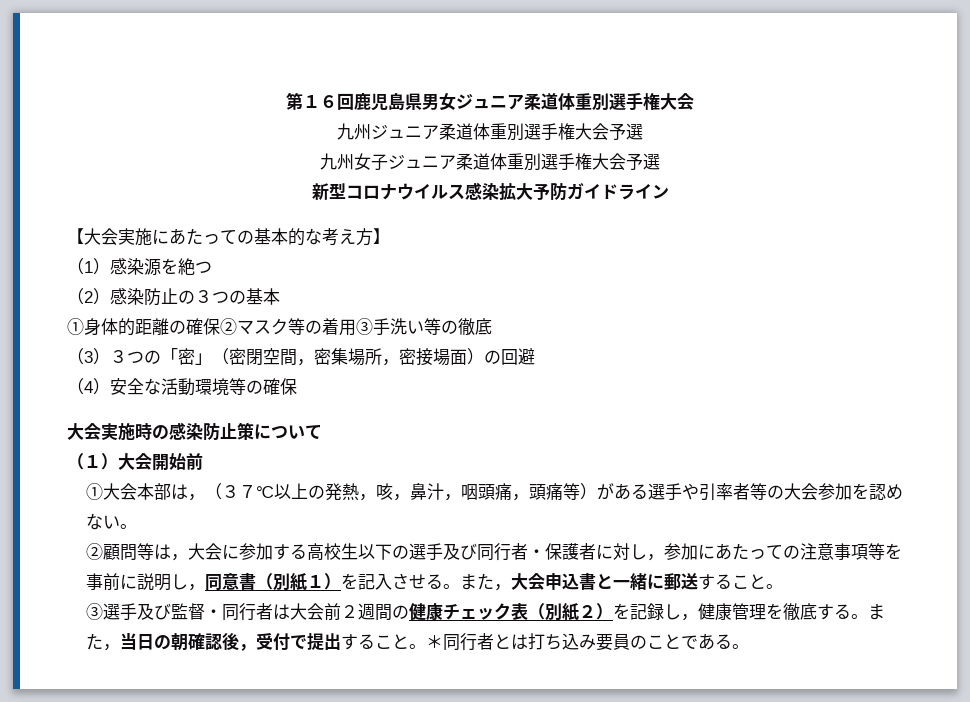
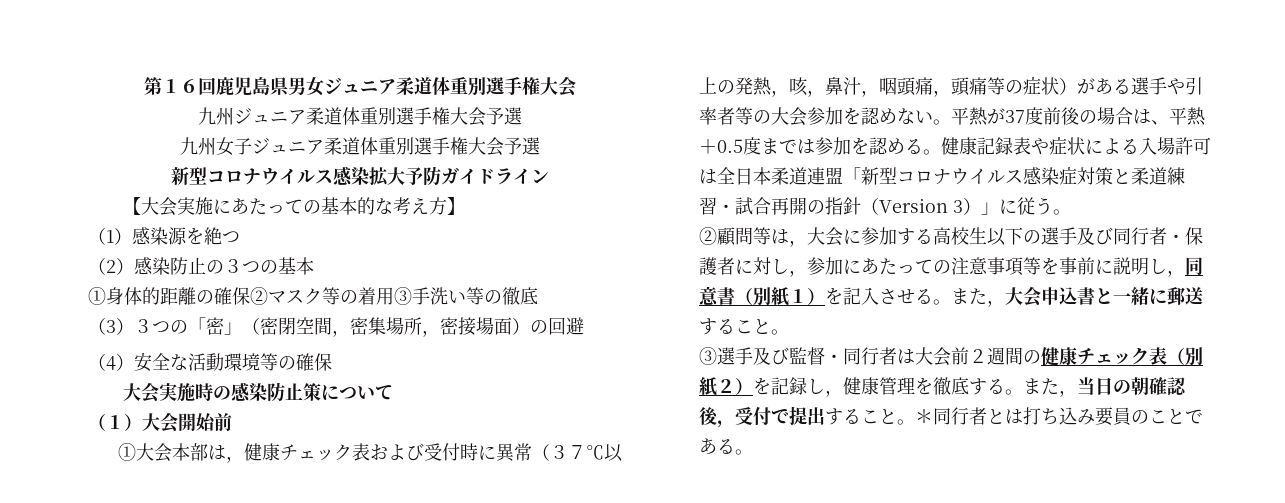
(206, 497) none -> [244,443,533,462] 健康チェック表および受付時に異常
(581, 491) none -> [1005,77,1060,95] の症状
(138, 526) none -> [951,107,1207,126] [699,137,1212,155] [699,167,1186,185] [699,197,1072,215] 平熱が37度前後の場合は、平熱＋0.5度までは参加を認める。健康記録表や症状による入場許可は全日本柔道連盟「新型コロナウイルス感染症対策と柔道練習・試合再開の指針（Version 3）」に従う。

